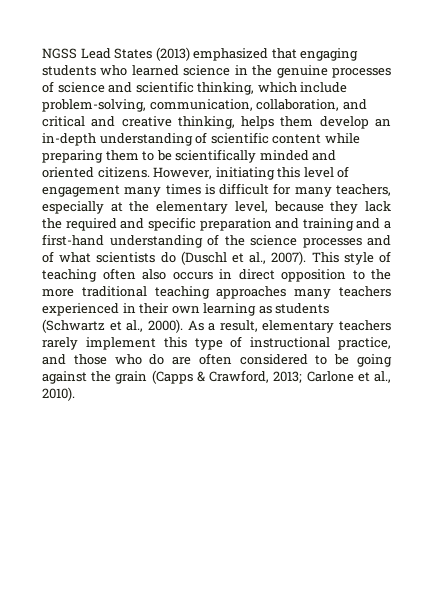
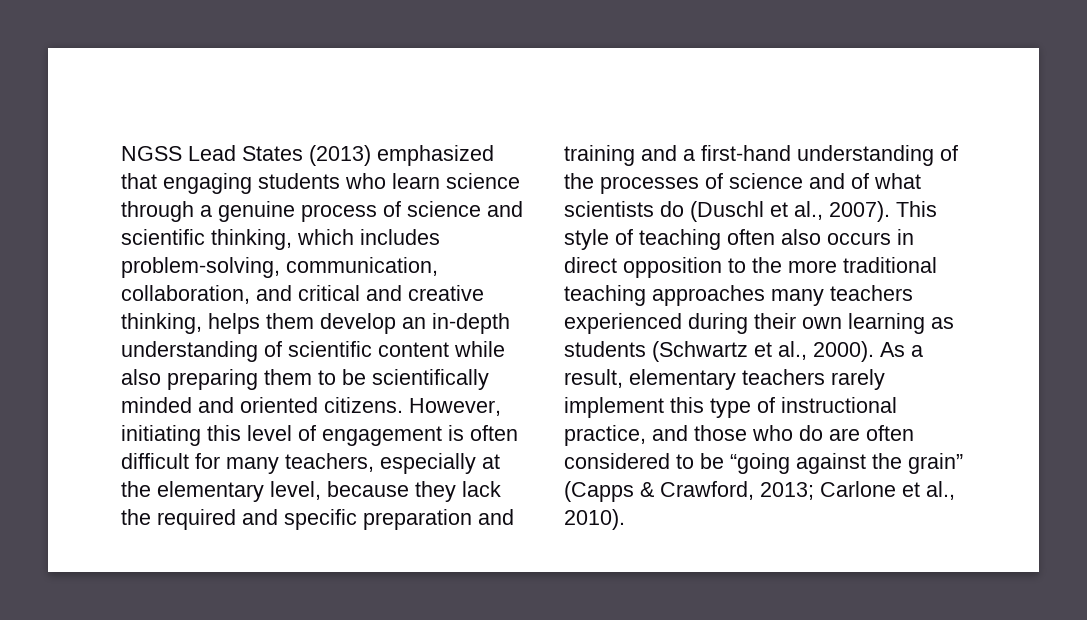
[131,65,391,78] learned science in the genuine processes -> [392,173,520,189] [121,201,377,222] learn science through a genuine process
[300,82,348,93] include -> [360,229,440,245] includes
(360, 138) none -> [121,369,161,385] also
[124,184,215,197] many times is -> [448,425,518,441] is often
[250,235,362,248] science processes -> [600,173,803,194] processes of science
[122,303,136,313] in -> [688,313,748,334] during
[356,354,392,367] going -> [730,453,790,474] “going
[115,371,148,384] grain -> [908,453,963,474] grain”

